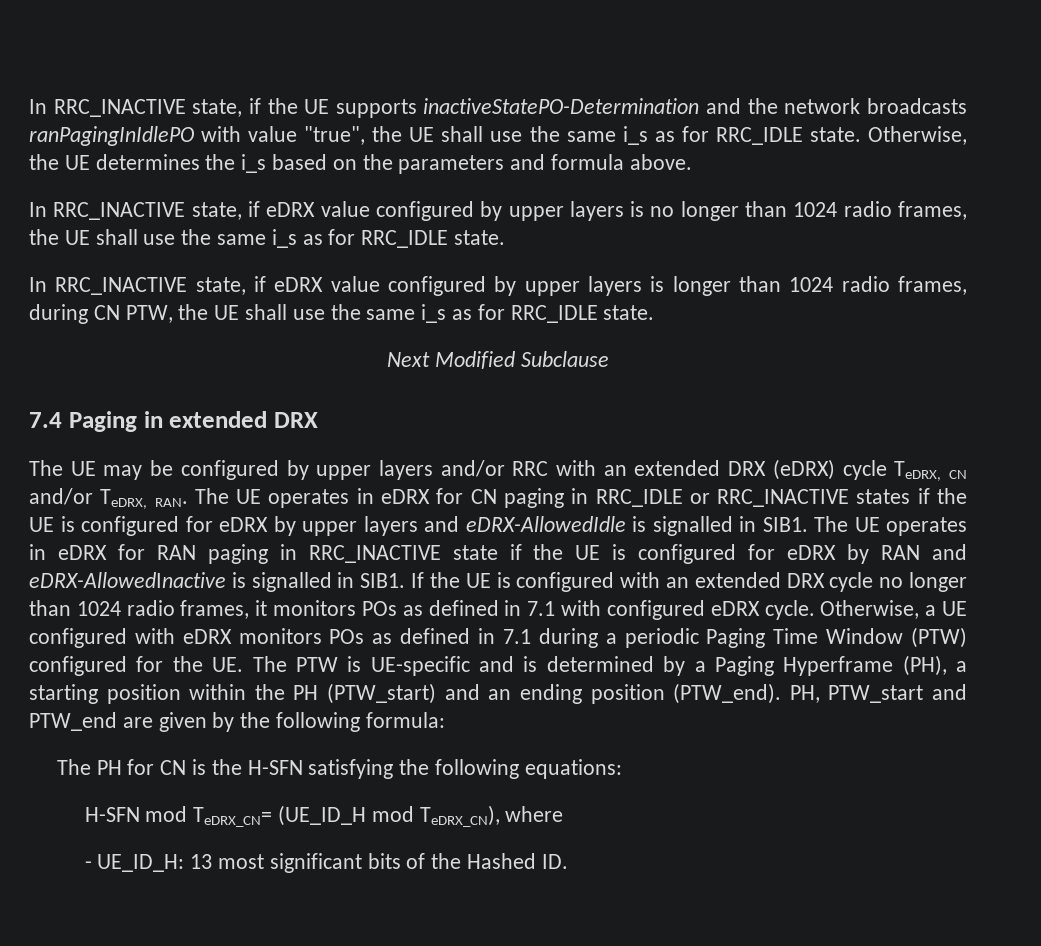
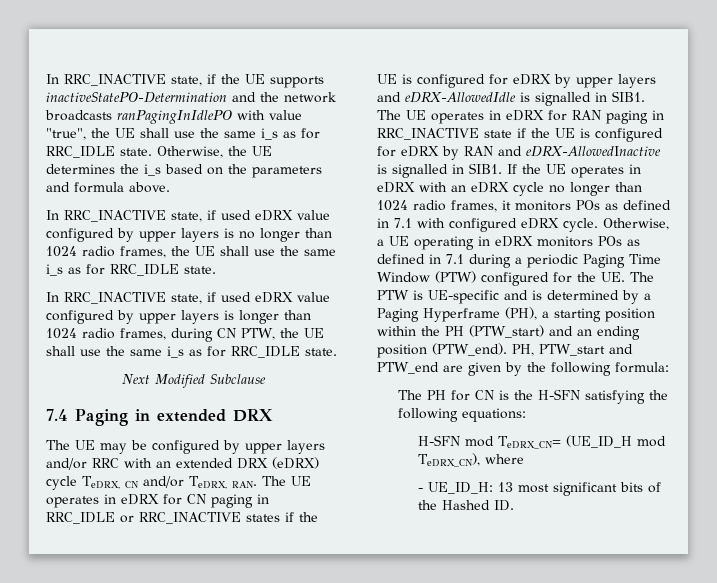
(260, 209) none -> [221,210,251,220] used
(266, 284) none -> [221,292,251,302] used
[496,572,825,592] is configured with an extended DRX -> [571,164,641,178] [377,182,509,193] operates in eDRX with an eDRX
[29,628,175,648] configured with -> [414,236,490,250] operating in

